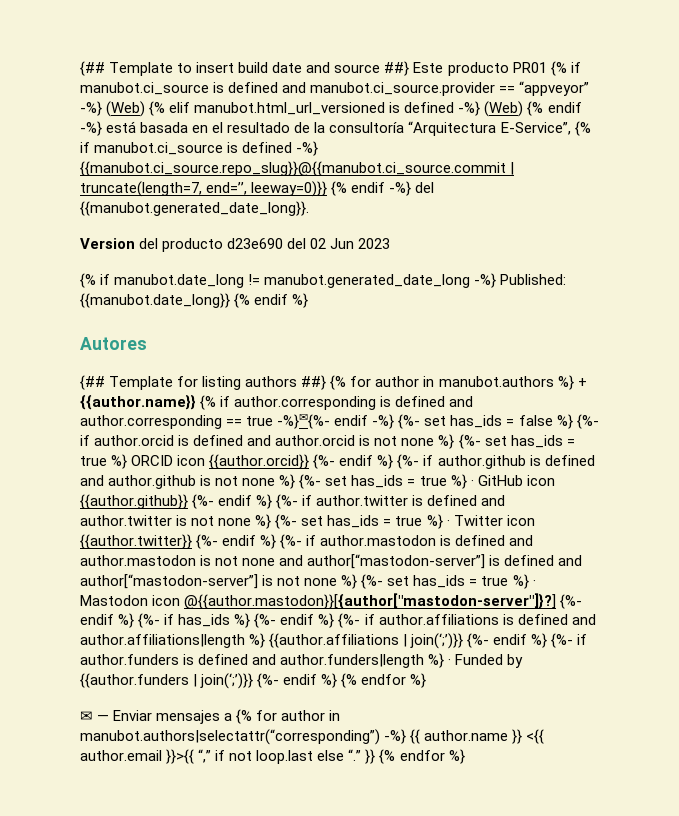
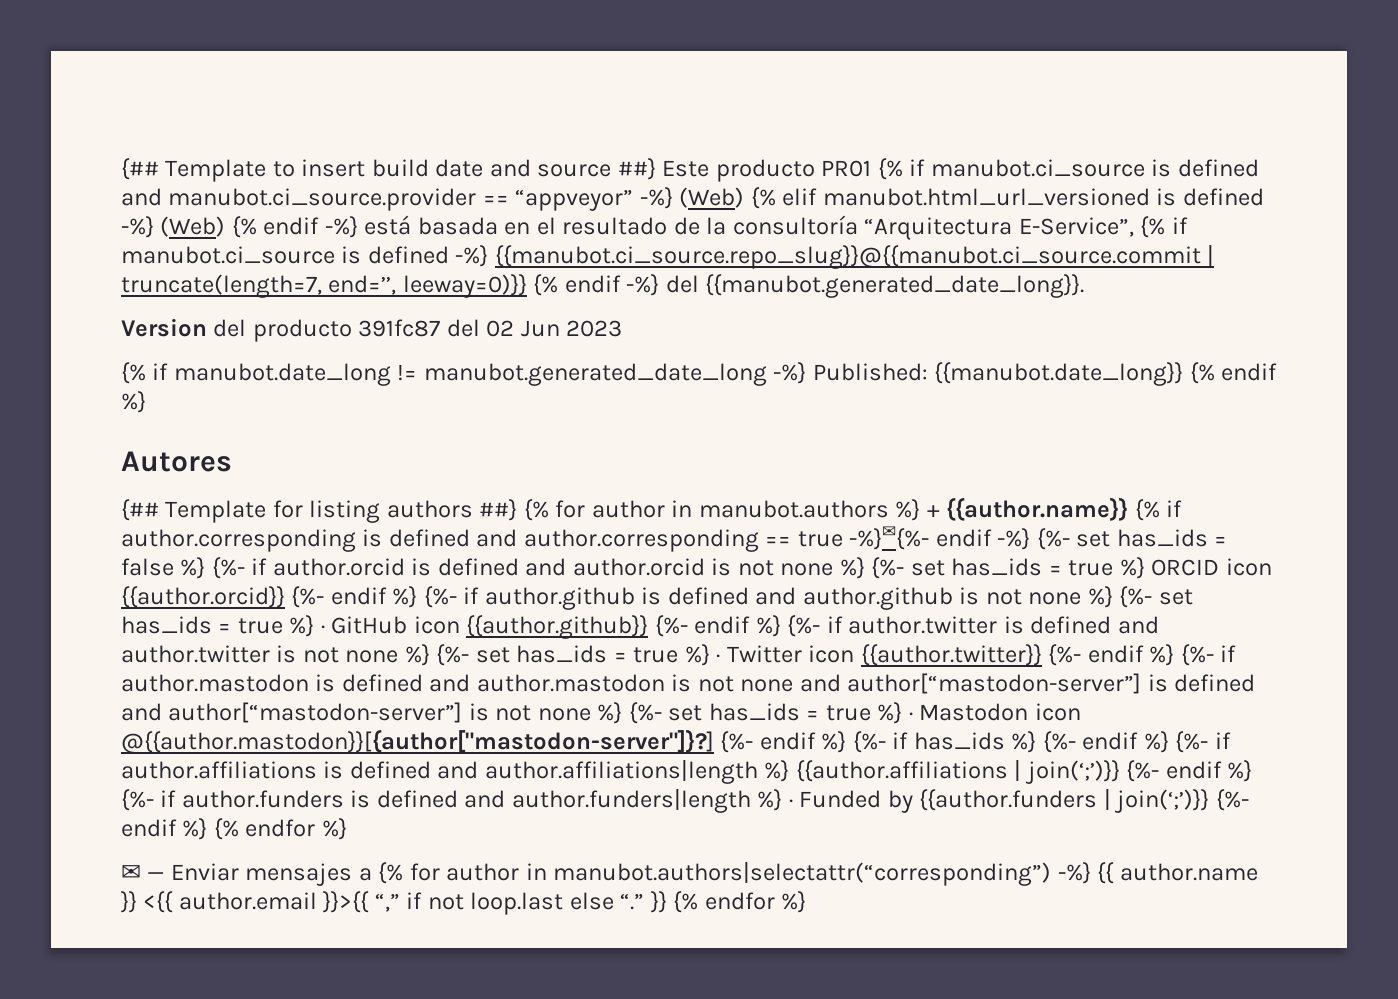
[227,238,284,249] d23e690 -> [358,319,441,337] 391fc87

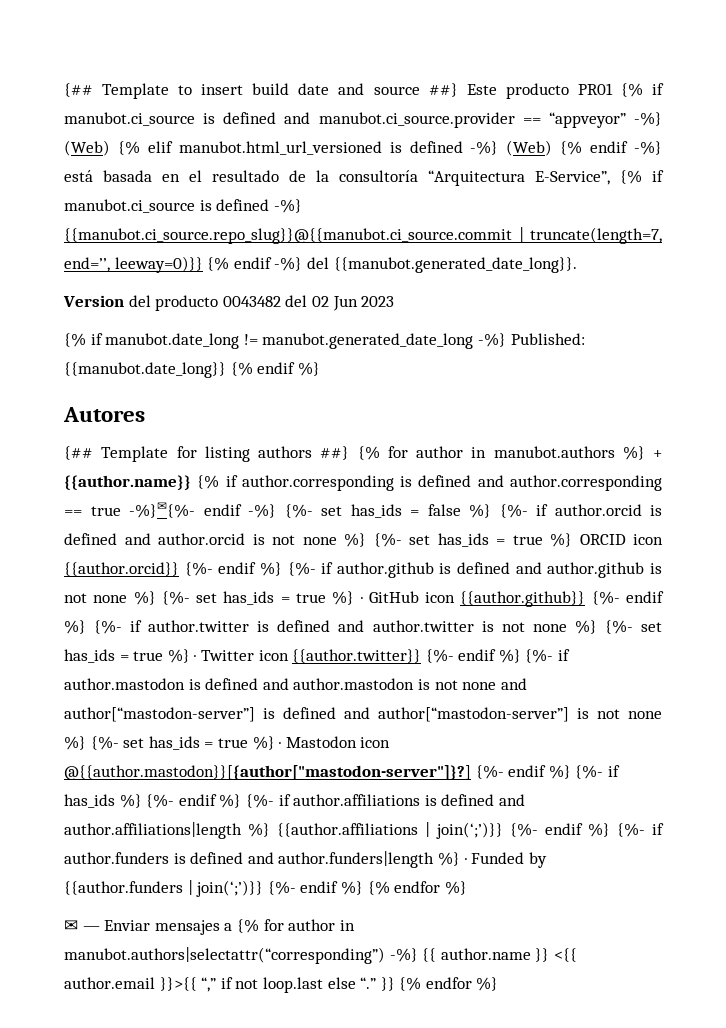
[358,319,441,337] 391fc87 -> [222,296,281,307] 0043482

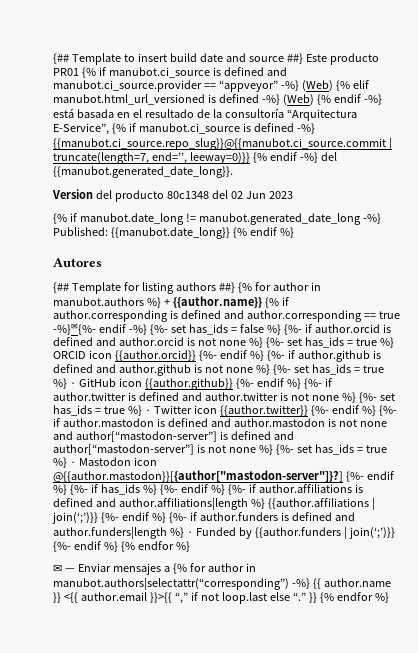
[222,296,281,307] 0043482 -> [166,191,209,199] 80c1348

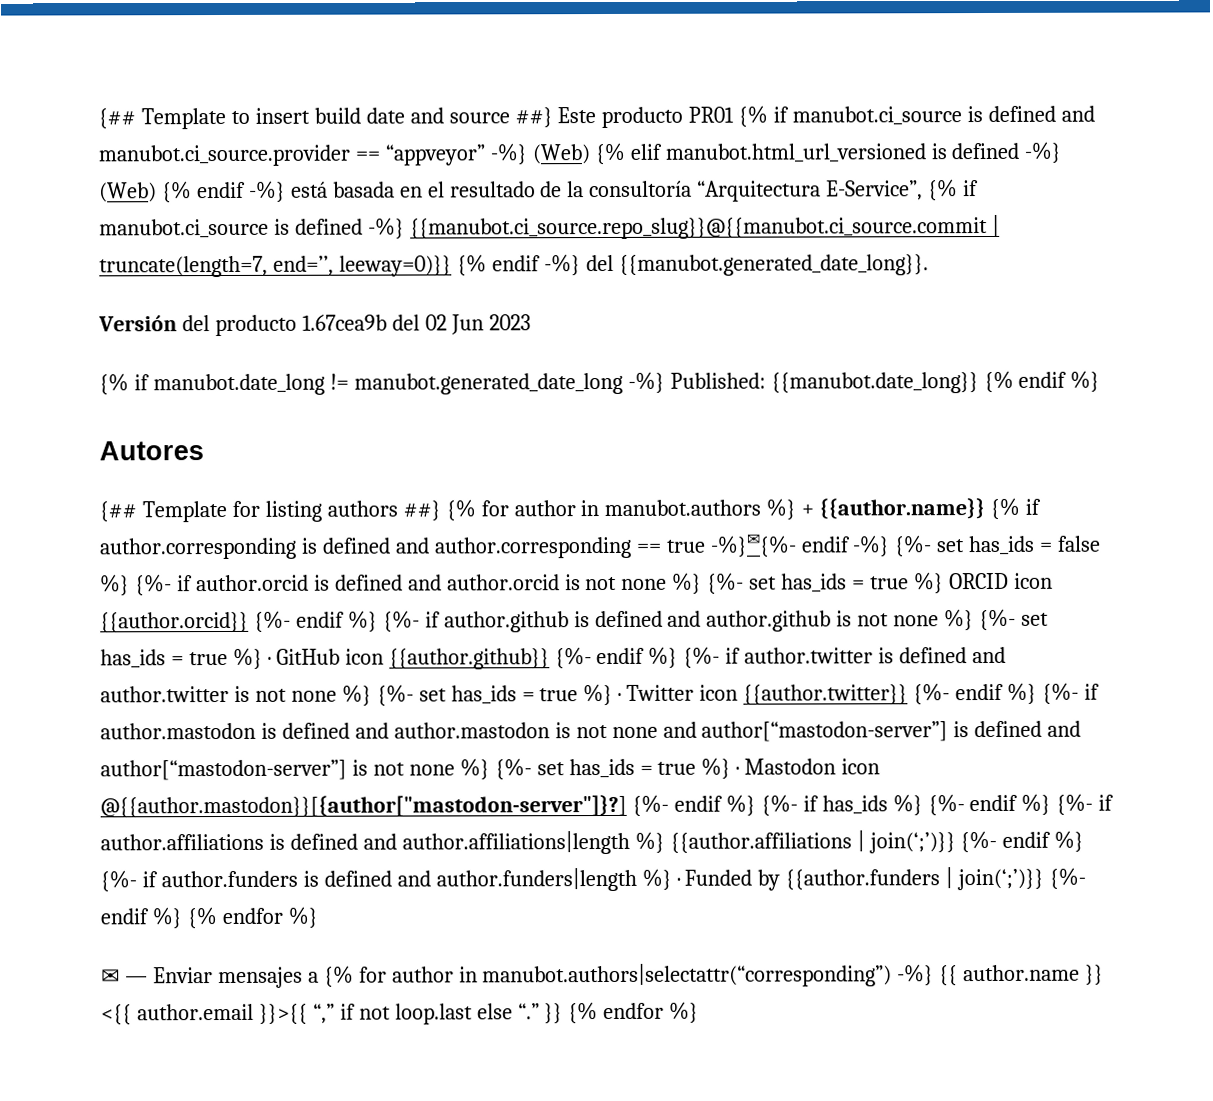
[52,189,93,199] Version -> [98,315,177,332] Versión
[166,191,209,199] 80c1348 -> [301,314,387,331] 1.67cea9b

